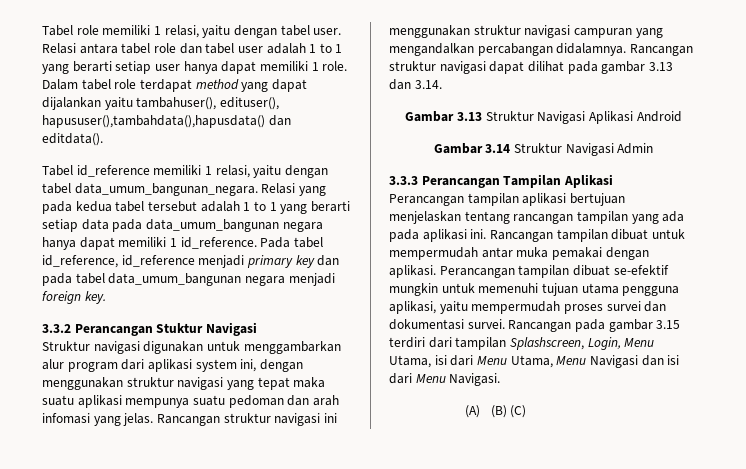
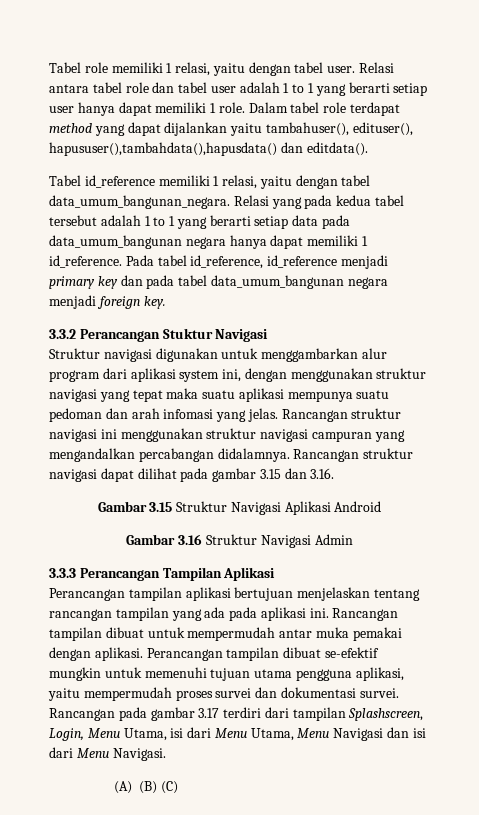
[648,62,673,71] [389,79,442,90] [405,111,483,122] 3.13 dan 3.14. // Gambar 3.13 -> [259,468,335,479] [97,501,173,512] 3.15 dan 3.16. // Gambar 3.15
[485,144,511,153] 3.14 -> [178,534,203,545] 3.16
[656,320,681,329] 3.15 -> [198,708,220,718] 3.17

